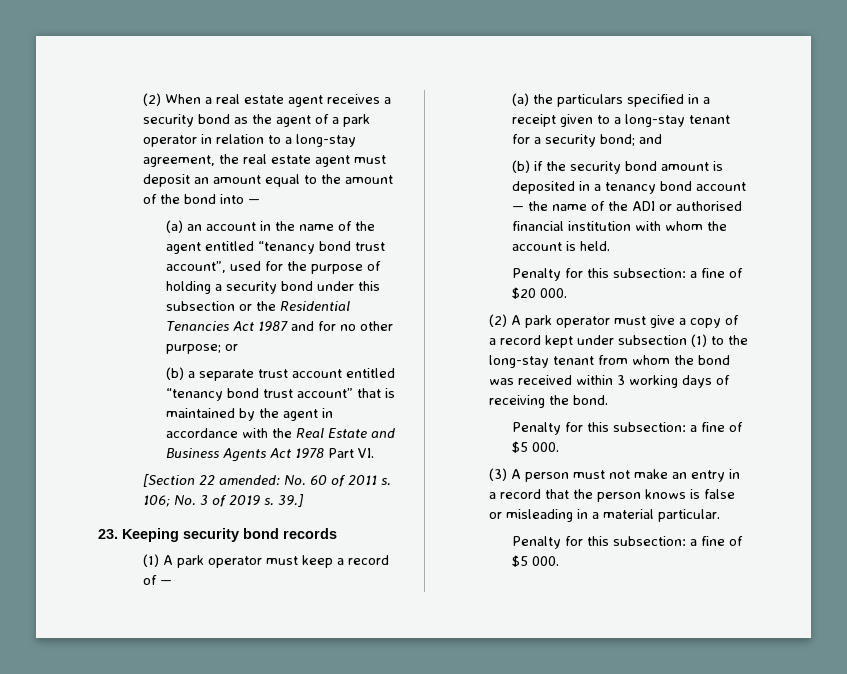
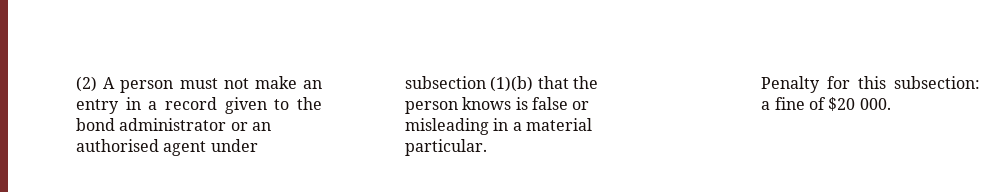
[143,93,392,107] [143,114,371,127] [143,134,357,147] [143,154,387,167] [143,174,394,187] [143,194,261,204] [166,220,376,233] [166,241,386,254] [166,261,382,274] [166,281,381,294] [166,301,351,311] [166,321,394,331] [166,344,239,354] [166,367,396,381] [166,388,396,401] [166,408,334,421] [166,428,396,438] [166,448,375,462] [143,474,392,487] [143,494,305,507] [98,528,337,542] [143,554,390,568] [143,575,173,585] [512,93,711,107] [512,114,731,127] [512,134,663,147] [512,160,724,174] [512,181,747,194] [512,201,743,211] [512,221,728,231] [512,241,611,251] [512,268,744,281] [512,287,568,299] [489,314,740,328] [489,334,749,348] [489,355,731,368] [489,375,731,388] [489,395,609,408] [512,422,744,435] [512,441,560,453] [489,468,508,481] (2) When a real estate agent receives a security bond as the agent of a park operator in relation to a long-stay agreement, the real estate agent must deposit an amount equal to the amount of the bond into — // (a) an account in the name of the agent entitled “tenancy bond trust account”, used for the purpose of holding a security bond under this subsection or the Residential Tenancies Act 1987 and for no other purpose; or // (b) a separate trust account entitled “tenancy bond trust account” that is maintained by the agent in accordance with the Real Estate and Business Agents Act 1978 Part VI. // [Section 22 amended: No. 60 of 2011 s. 106; No. 3 of 2019 s. 39.] // 23. Keeping security bond records // (1) A park operator must keep a record of — // (a) the particulars specified in a receipt given to a long-stay tenant for a security bond; and // (b) if the security bond amount is deposited in a tenancy bond account — the name of the ADI or authorised financial institution with whom the account is held. // Penalty for this subsection: a fine of $20 000. // (2) A park operator must give a copy of a record kept under subsection (1) to the long-stay tenant from whom the bond was received within 3 working days of receiving the bond. // Penalty for this subsection: a fine of $5 000. // (3) -> [75,76,97,92] (2)
(542, 494) none -> [224,97,322,114] [75,118,271,131] [75,139,258,156] [404,76,534,92] given to the bond administrator or an authorised agent under subsection (1)(b)
[512,555,529,567] $5 -> [828,97,856,111] $20

